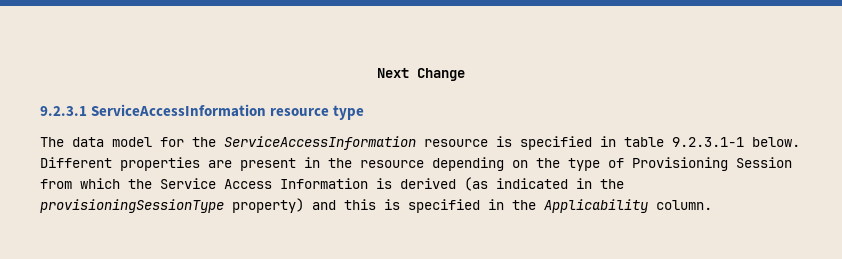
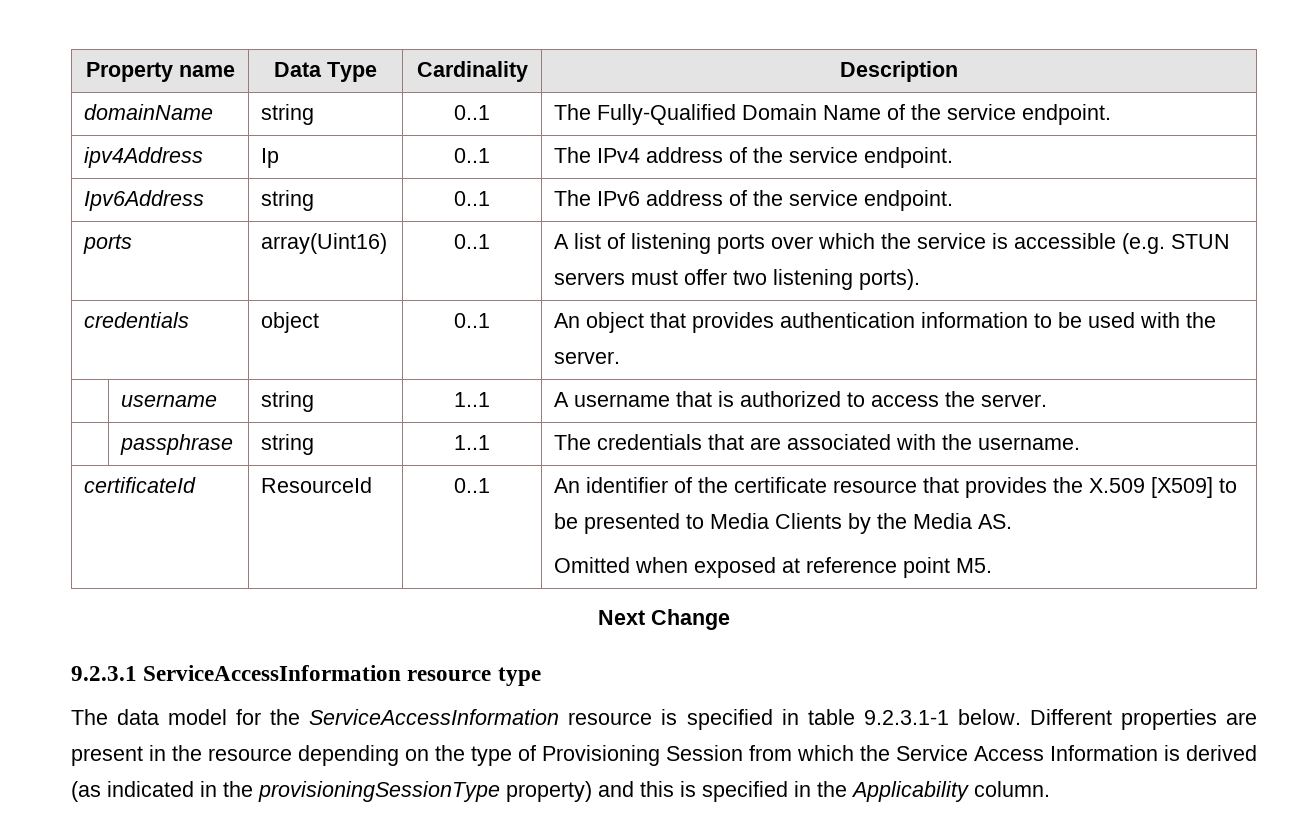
(377, 73) none -> [85,62,235,82] [274,62,377,82] [416,61,528,82] [840,61,959,82] [84,104,214,120] [261,104,315,125] [454,105,490,120] [554,104,1112,125] [84,147,204,168] [261,148,280,168] [454,148,490,163] [554,147,954,168] [84,190,205,211] [261,190,315,211] [454,191,490,206] [554,190,954,211] [83,234,133,254] [261,233,388,254] [454,234,490,249] [554,233,1231,254] [554,269,921,290] [84,312,190,328] [261,312,320,333] [454,313,490,328] [554,312,1217,333] [554,351,621,364] [121,394,218,407] [261,391,315,412] [454,392,490,407] [554,391,1048,407] [120,434,234,455] [261,434,315,455] [454,435,490,450] [554,434,1081,450] [84,477,197,493] [261,477,373,493] [454,478,490,493] [554,477,1238,498] [554,513,1013,534] [554,557,993,578] Property name | Data Type | Cardinality | Description // domainName | string | 0..1 | The Fully-Qualified Domain Name of the service endpoint. // ipv4Address | Ip | 0..1 | The IPv4 address of the service endpoint. // Ipv6Address | string | 0..1 | The IPv6 address of the service endpoint. // ports | array(Uint16) | 0..1 | A list of listening ports over which the service is accessible (e.g. STUN servers must offer two listening ports). // credentials | object | 0..1 | An object that provides authentication information to be used with the server. // | username | string | 1..1 | A username that is authorized to access the server. // | passphrase | string | 1..1 | The credentials that are associated with the username. // certificateId | ResourceId | 0..1 | An identifier of the certificate resource that provides the X.509 [X509] to be presented to Media Clients by the Media AS. // Omitted when exposed at reference point M5. //

